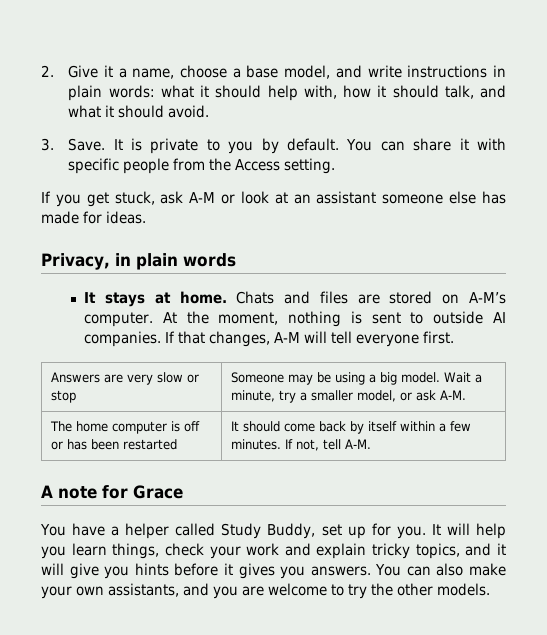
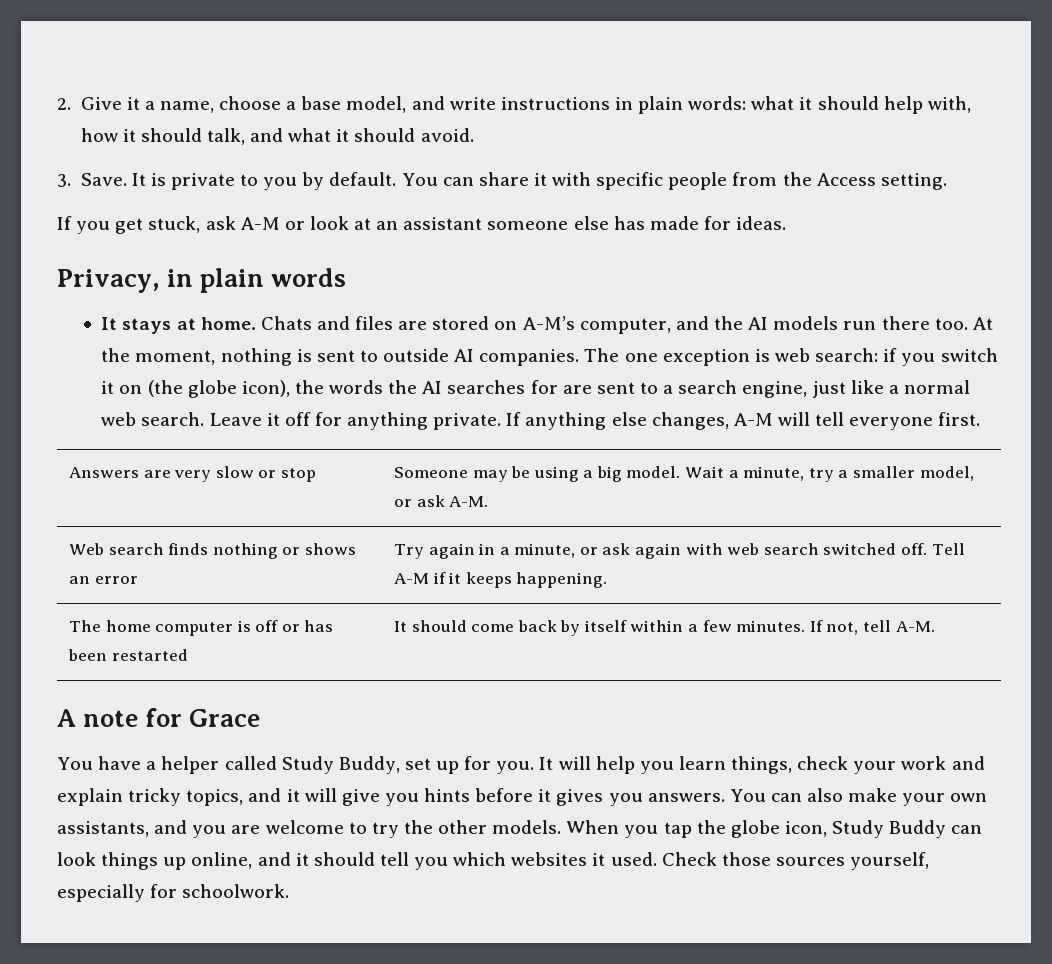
[84,312,154,327] computer. -> [579,316,968,334] computer, and the AI models run there too.
[165,331,206,344] If that -> [584,348,998,366] [101,380,970,398] [101,412,647,430] The one exception is web search: if you switch it on (the globe icon), the words the AI searches for are sent to a search engine, just like a normal web search. Leave it off for anything private. If anything else
(467, 395) none -> [68,543,356,559] [68,576,138,584] [393,543,965,559] [393,572,608,588] // Web search finds nothing or shows an error | Try again in a minute, or ask again with web search switched off. Tell A-M if it keeps happening.
(490, 589) none -> [566,820,983,838] [57,852,930,870] [57,884,290,902] When you tap the globe icon, Study Buddy can look things up online, and it should tell you which websites it used. Check those sources yourself, especially for schoolwork.

